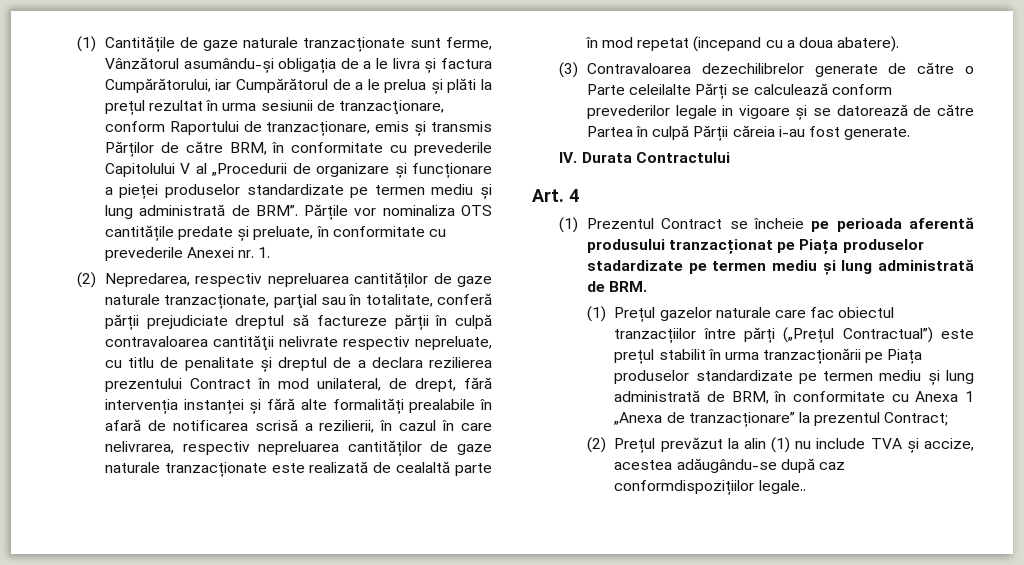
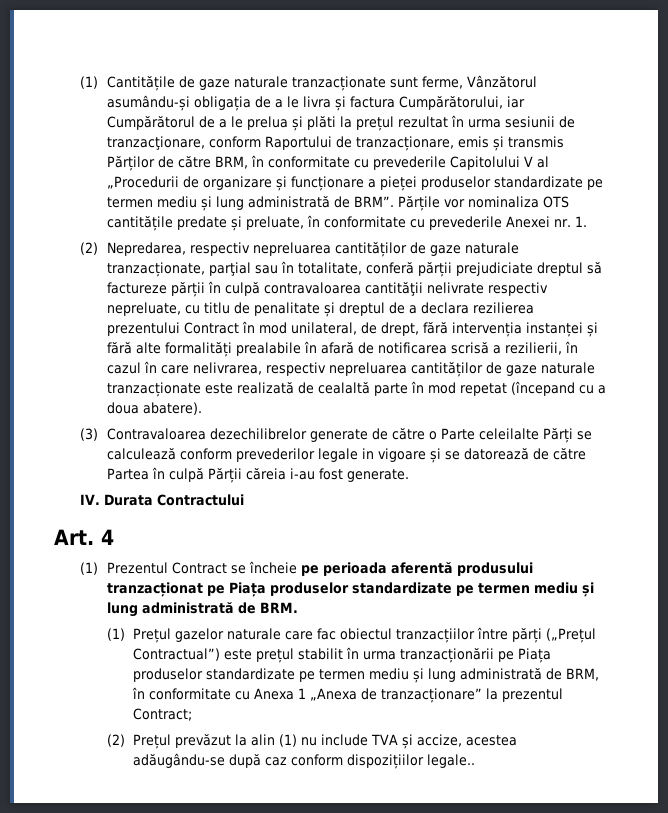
[693,36,762,52] (incepand -> [510,381,575,396] (începand
[586,260,683,271] stadardizate -> [351,582,452,594] standardizate
[614,480,755,495] conformdispozițiilor -> [291,754,425,769] conform dispozițiilor

